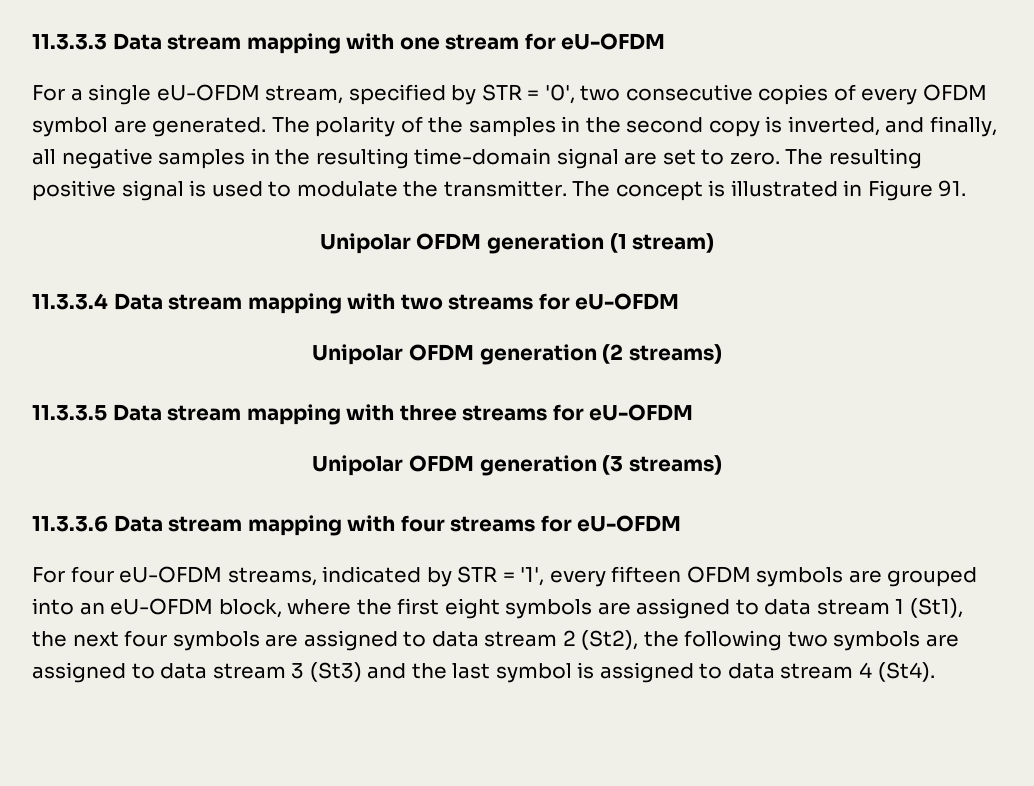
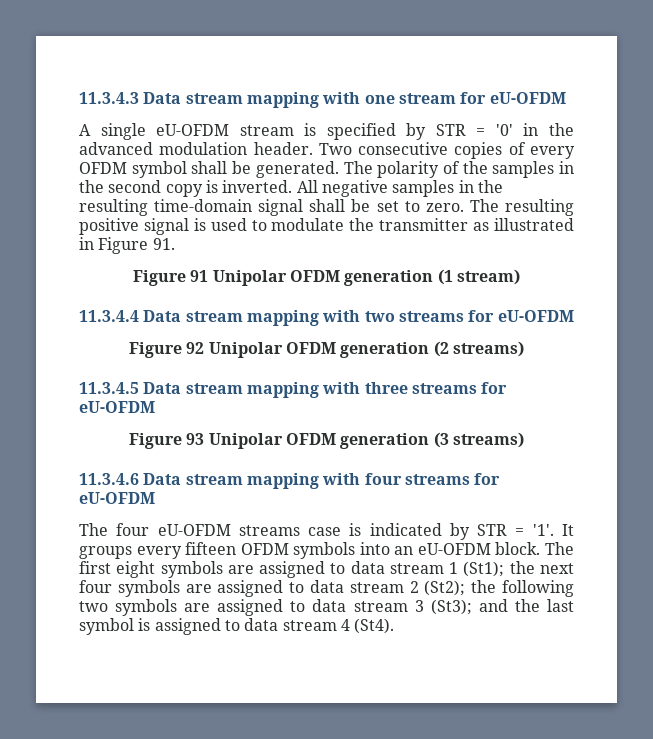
[32,34,107,50] 11.3.3.3 -> [79,92,139,104] 11.3.4.3
[32,84,621,105] For a single eU-OFDM stream, specified by STR = '0', two -> [79,123,575,140] [79,142,352,155] A single eU-OFDM stream is specified by STR = '0' in the advanced modulation header. Two
[113,120,147,133] are -> [191,161,252,174] shall be
[787,116,998,137] [32,149,56,165] inverted, and finally, all -> [222,180,318,193] inverted. All
[624,152,658,165] are -> [309,199,371,212] shall be
[443,180,726,201] transmitter. The concept is -> [379,218,490,231] transmitter as
(967, 188) none -> [133,270,209,286] Figure 91
[32,293,108,310] 11.3.3.4 -> [79,310,139,322] 11.3.4.4
(680, 301) none -> [129,342,205,358] Figure 92
[32,405,107,421] 11.3.3.5 -> [79,382,139,394] 11.3.4.5
(694, 412) none -> [129,433,205,449] Figure 93
[32,515,108,532] 11.3.3.6 -> [79,473,139,485] 11.3.4.6
[32,567,65,583] For -> [79,523,108,536] The
[227,567,317,586] streams, -> [238,523,362,536] streams case is
[520,567,545,586] '1', -> [532,524,574,536] [79,546,132,559] '1'. It groups
[848,567,978,587] are grouped -> (356, 550) none
[218,599,392,618] block, where the -> [495,542,574,555] block. The
[910,598,964,618] (St1), -> [463,561,505,577] (St1);
[581,630,639,650] (St2), -> [424,580,466,596] (St2);
[309,662,362,682] (St3) -> [430,599,472,615] (St3);

